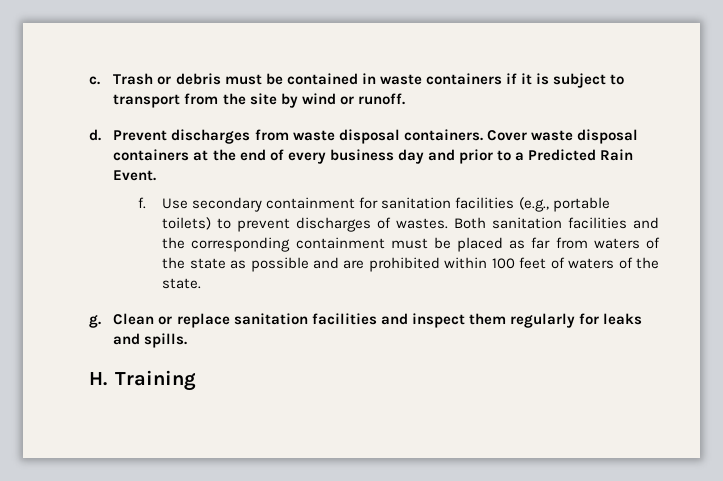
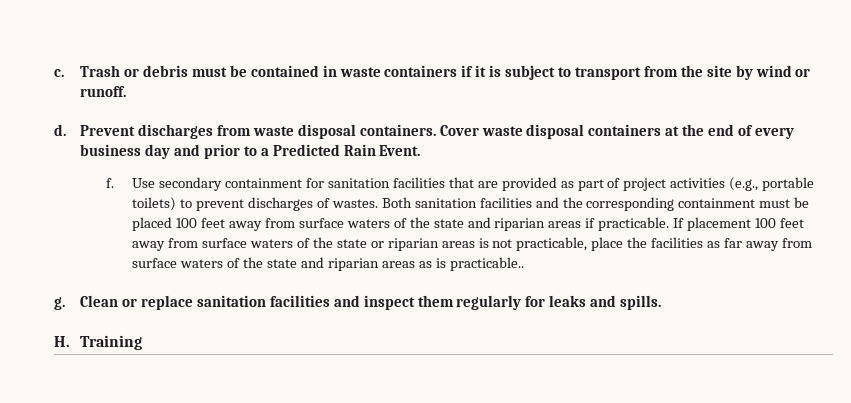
(515, 203) none -> [448,177,726,191] that are provided as part of project activities
[509,237,660,249] [162,257,660,272] [162,278,202,289] as far from waters of the state as possible and are prohibited within 100 feet of waters of the state. -> [176,217,804,231] [132,237,812,251] [132,257,524,271] 100 feet away from surface waters of the state and riparian areas if practicable. If placement 100 feet away from surface waters of the state or riparian areas is not practicable, place the facilities as far away from surface waters of the state and riparian areas as is practicable..

